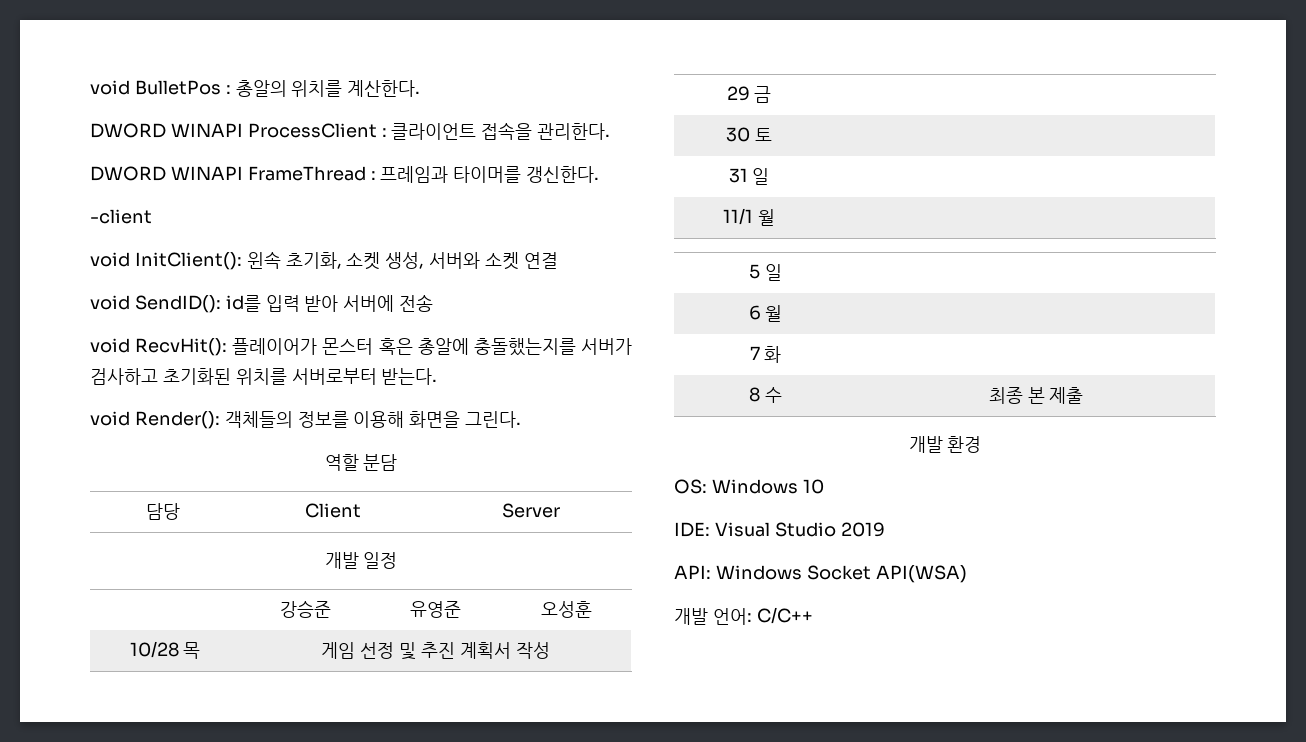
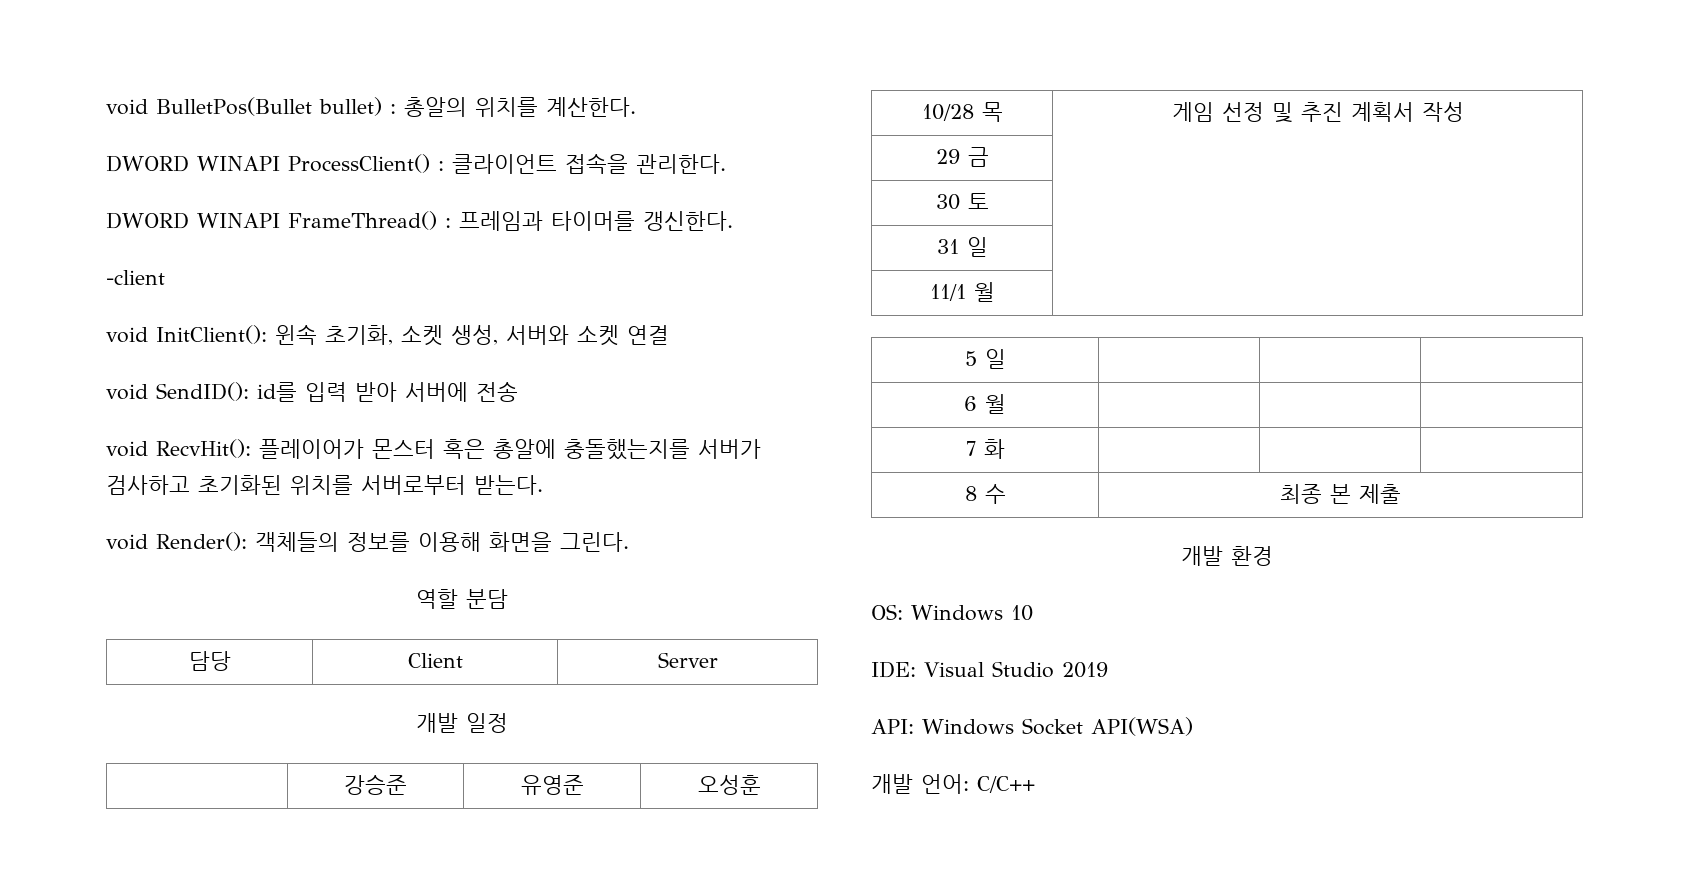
[90,80,221,95] void BulletPos -> [106,97,382,116] void BulletPos(Bullet bullet)
[247,123,377,138] ProcessClient -> [288,154,430,173] ProcessClient()
[247,166,366,181] FrameThread -> [288,211,437,230] FrameThread()

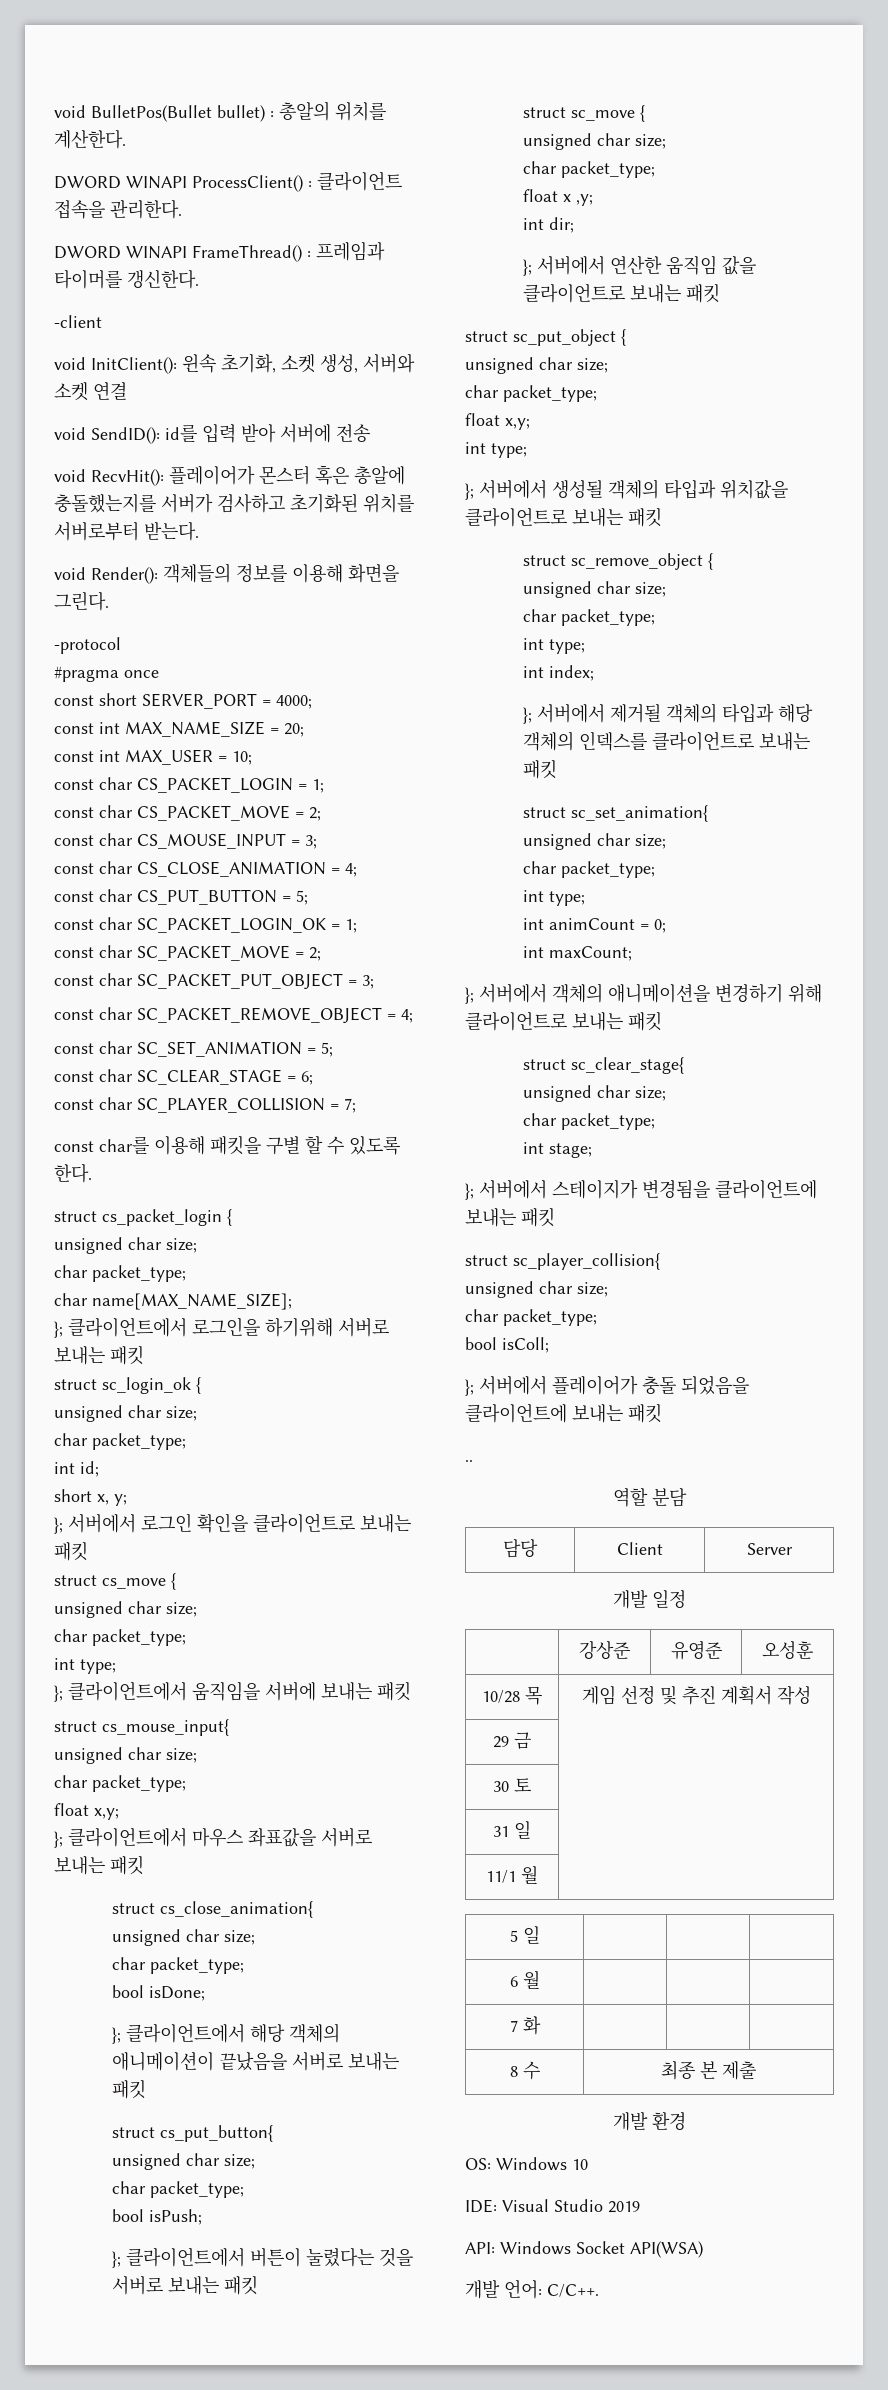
(629, 542) none -> [54,637,121,654] [54,666,159,682] [54,693,312,709] [54,721,304,737] [54,749,252,765] [54,777,324,793] [54,805,321,821] [54,833,317,849] [54,861,357,877] [54,889,308,905] [54,917,357,933] [54,945,321,961] [54,973,374,990] [54,1007,413,1024] [54,1041,333,1057] [54,1069,313,1085] [54,1097,356,1113] [54,1136,400,1155] [54,1163,92,1183] [54,1209,232,1226] [54,1237,197,1254] [54,1265,186,1282] [54,1293,292,1310] [54,1317,389,1338] [54,1346,144,1365] [54,1377,201,1394] [54,1405,197,1422] [54,1433,186,1450] [54,1461,99,1477] [54,1489,127,1506] [54,1513,411,1534] [54,1542,88,1561] [54,1573,176,1590] [54,1601,197,1618] [54,1629,186,1646] [54,1658,116,1674] [54,1681,411,1702] [54,1719,229,1736] [54,1747,197,1764] [54,1775,186,1792] [54,1803,119,1820] [54,1827,372,1848] [54,1856,144,1875] [112,1901,314,1918] [112,1929,256,1946] [112,1957,245,1974] [112,1985,206,2001] [112,2023,341,2044] [112,2052,400,2071] [112,2080,147,2099] [112,2125,274,2142] [112,2153,256,2170] [112,2181,245,2198] [112,2209,203,2225] [112,2247,414,2268] [112,2276,259,2295] [523,105,646,122] [523,133,667,150] [523,161,656,178] [523,189,594,206] [523,217,575,233] [523,256,757,276] [523,283,721,303] [465,329,626,346] [465,357,608,374] [465,385,597,402] [465,413,530,430] [465,442,527,458] [465,479,788,500] [465,507,662,527] [523,553,714,570] [523,581,667,598] [523,609,656,626] [523,638,586,654] [523,665,595,681] [523,703,814,724] [523,731,811,751] [523,760,558,779] [523,805,709,822] [523,833,667,850] [523,861,656,878] [523,890,586,906] [523,918,667,933] [523,946,633,961] [465,983,822,1004] [465,1011,662,1031] [523,1057,685,1074] [523,1085,667,1102] [523,1113,656,1130] [523,1142,593,1158] [465,1179,817,1200] [465,1208,555,1227] [465,1253,660,1270] [465,1281,608,1298] [465,1309,597,1326] [465,1337,549,1353] [465,1376,749,1396] [465,1403,662,1423] [465,1459,473,1462] // -protocol // #pragma once // const short SERVER_PORT = 4000; // const int MAX_NAME_SIZE = 20; // const int MAX_USER = 10; // const char CS_PACKET_LOGIN = 1; // const char CS_PACKET_MOVE = 2; // const char CS_MOUSE_INPUT = 3; // const char CS_CLOSE_ANIMATION = 4; // const char CS_PUT_BUTTON = 5; // const char SC_PACKET_LOGIN_OK = 1; // const char SC_PACKET_MOVE = 2; // const char SC_PACKET_PUT_OBJECT = 3; // const char SC_PACKET_REMOVE_OBJECT = 4; // const char SC_SET_ANIMATION = 5; // const char SC_CLEAR_STAGE = 6; // const char SC_PLAYER_COLLISION = 7; // const char를 이용해 패킷을 구별 할 수 있도록 한다. // struct cs_packet_login { // unsigned char size; // char packet_type; // char name[MAX_NAME_SIZE]; // }; 클라이언트에서 로그인을 하기위해 서버로 보내는 패킷 // struct sc_login_ok { // unsigned char size; // char packet_type; // int id; // short x, y; // }; 서버에서 로그인 확인을 클라이언트로 보내는 패킷 // struct cs_move { // unsigned char size; // char packet_type; // int type; // }; 클라이언트에서 움직임을 서버에 보내는 패킷 // struct cs_mouse_input{ // unsigned char size; // char packet_type; // float x,y; // }; 클라이언트에서 마우스 좌표값을 서버로 보내는 패킷 // struct cs_close_animation{ // unsigned char size; // char packet_type; // bool isDone; // }; 클라이언트에서 해당 객체의 애니메이션이 끝났음을 서버로 보내는 패킷 // struct cs_put_button{ // unsigned char size; // char packet_type; // bool isPush; // }; 클라이언트에서 버튼이 눌렸다는 것을 서버로 보내는 패킷 // struct sc_move { // unsigned char size; // char packet_type; // float x ,y; // int dir; // }; 서버에서 연산한 움직임 값을 클라이언트로 보내는 패킷 // struct sc_put_object { // unsigned char size; // char packet_type; // float x,y; // int type; // }; 서버에서 생성될 객체의 타입과 위치값을 클라이언트로 보내는 패킷 // struct sc_remove_object { // unsigned char size; // char packet_type; // int type; // int index; // }; 서버에서 제거될 객체의 타입과 해당 객체의 인덱스를 클라이언트로 보내는 패킷 // struct sc_set_animation{ // unsigned char size; // char packet_type; // int type; // int animCount = 0; // int maxCount; // }; 서버에서 객체의 애니메이션을 변경하기 위해 클라이언트로 보내는 패킷 // struct sc_clear_stage{ // unsigned char size; // char packet_type; // int stage; // }; 서버에서 스테이지가 변경됨을 클라이언트에 보내는 패킷 // struct sc_player_collision{ // unsigned char size; // char packet_type; // bool isColl; // }; 서버에서 플레이어가 충돌 되었음을 클라이언트에 보내는 패킷 // ..
[344,774,407,795] 강승준 -> [579,1640,630,1660] 강상준
[977,776,1035,793] C/C++ -> [547,2284,599,2297] C/C++.

